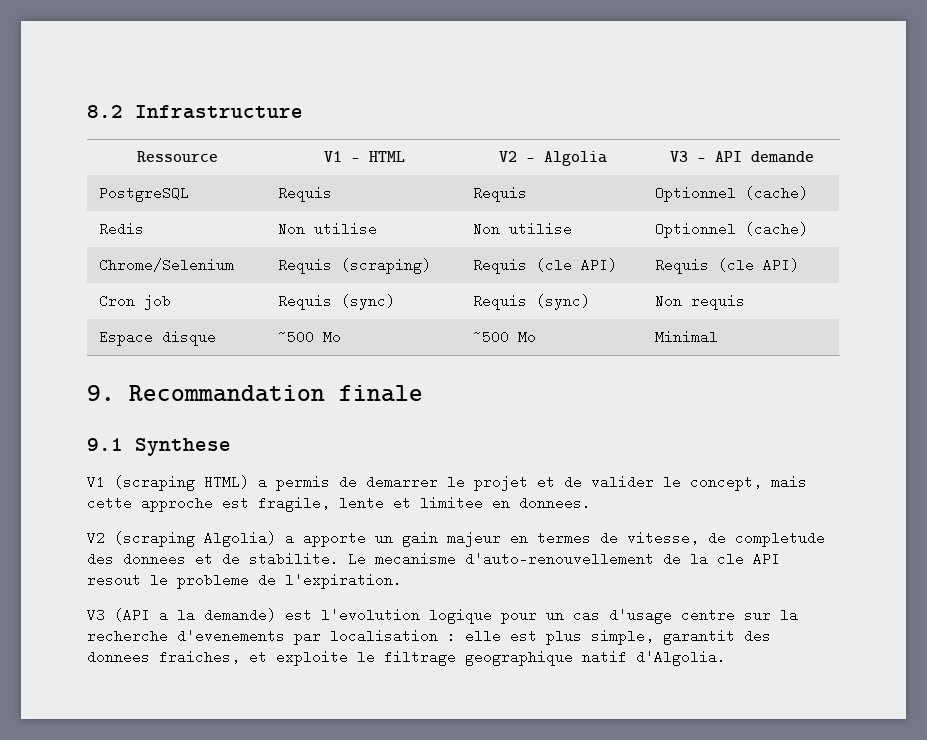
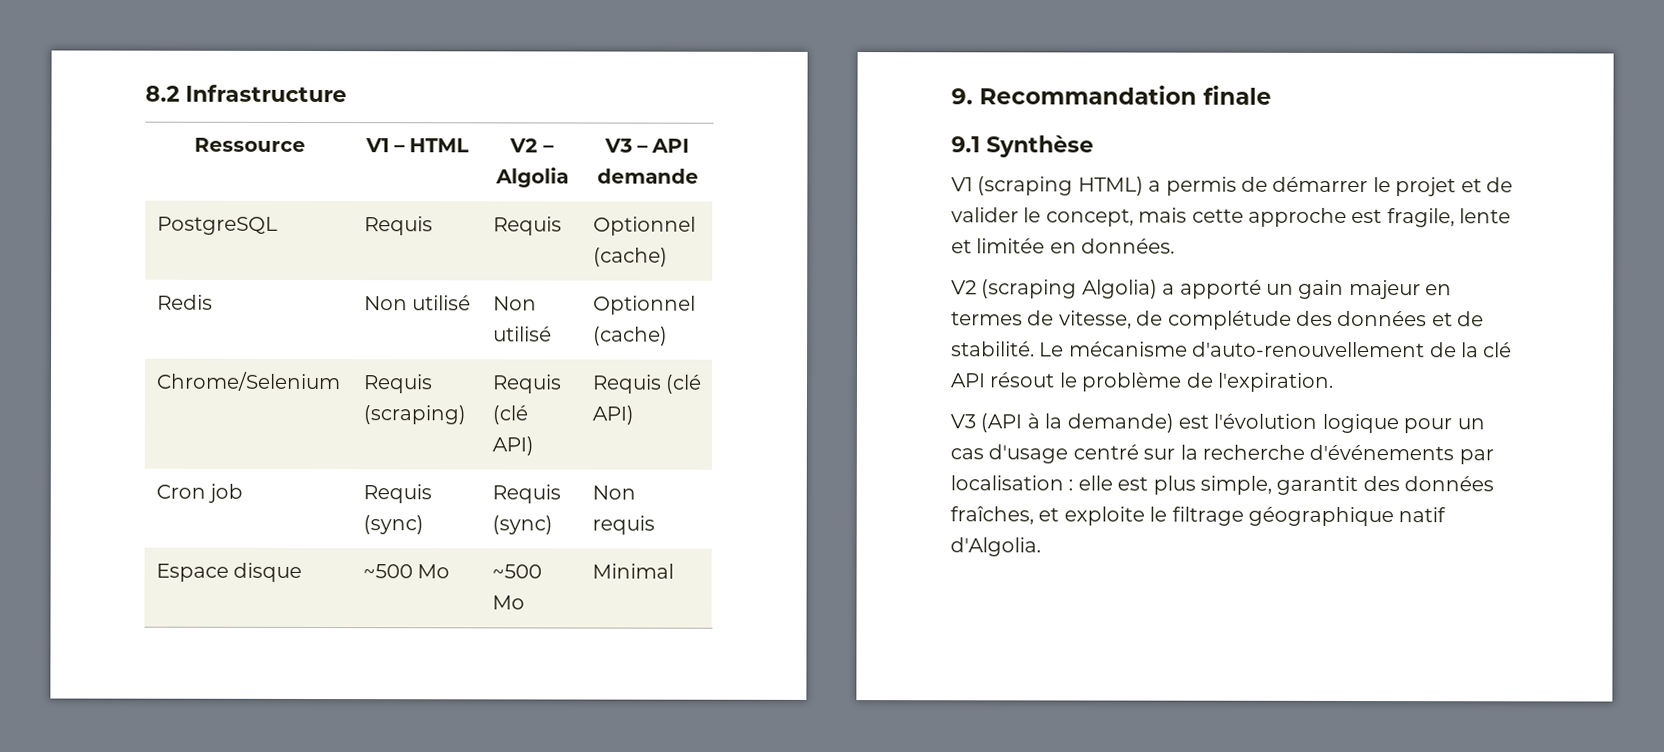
[314,222,378,236] [473,222,573,236] utilise | Non utilise -> [412,295,472,311] [492,296,537,311] [492,326,552,342] utilisé | Non utilisé
[536,258,573,272] (cle -> [491,405,528,425] (clé
[718,258,755,272] (cle -> [665,374,703,394] (clé
[135,438,231,456] Synthese -> [986,135,1094,158] Synthèse
[366,475,438,489] demarrer -> [1272,176,1369,193] démarrer
[420,496,591,510] limitee en donnees. -> [976,238,1176,254] limitée en données.
[303,531,366,547] apporte -> [1179,279,1262,299] apporté
[735,531,825,547] [87,552,780,566] [87,573,249,589] completude des donnees et de stabilite. Le mecanisme d'auto-renouvellement de la cle API resout le probleme -> [1167,310,1485,330] [951,341,1513,358] [950,372,1183,392] complétude des données et de stabilité. Le mécanisme d'auto-renouvellement de la clé API résout le problème
[159,608,168,622] a -> [1026,413,1040,429] à
[321,608,420,622] l'evolution -> [1213,413,1318,429] l'évolution
[681,608,735,622] centre -> [1072,444,1139,460] centré
[177,629,285,643] d'evenements -> [1309,444,1455,461] d'événements
[87,650,240,664] donnees fraiches, -> [1404,476,1495,492] [950,506,1034,525] données fraîches,
[465,650,573,666] geographique -> [1248,506,1394,527] géographique

